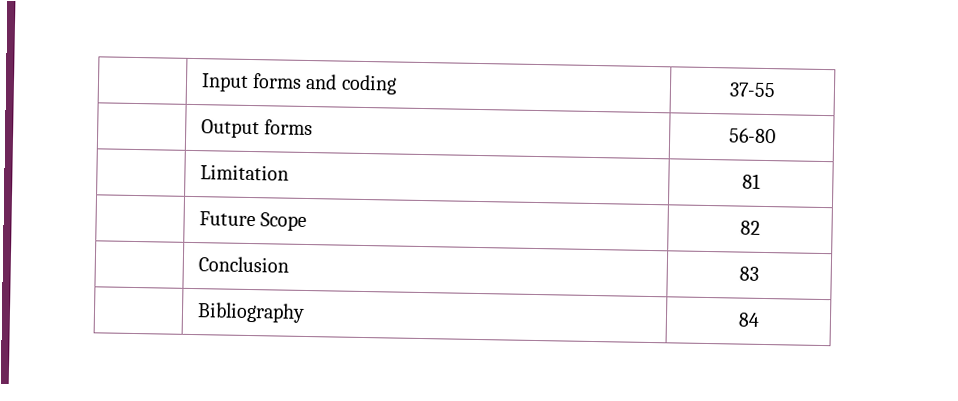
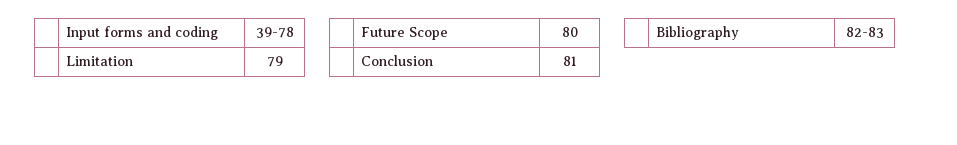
[729,82,776,98] [200,119,314,139] [728,127,776,144] 37-55 // | Output forms | 56-80 -> [255,27,294,38] 39-78
[742,173,761,189] 81 -> [266,56,283,67] 79
[740,220,760,235] 82 -> [561,27,578,37] 80
[739,266,759,281] 83 -> [562,56,577,66] 81
[737,312,760,327] 84 -> [845,27,884,38] 82-83

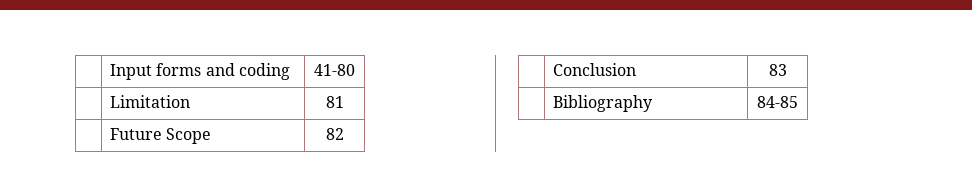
[255,27,294,38] 39-78 -> [314,64,355,76] 41-80
[266,56,283,67] 79 -> [325,96,344,108] 81
[561,27,578,37] 80 -> [325,128,344,140] 82
[562,56,577,66] 81 -> [768,64,787,76] 83
[845,27,884,38] 82-83 -> [757,96,798,108] 84-85

